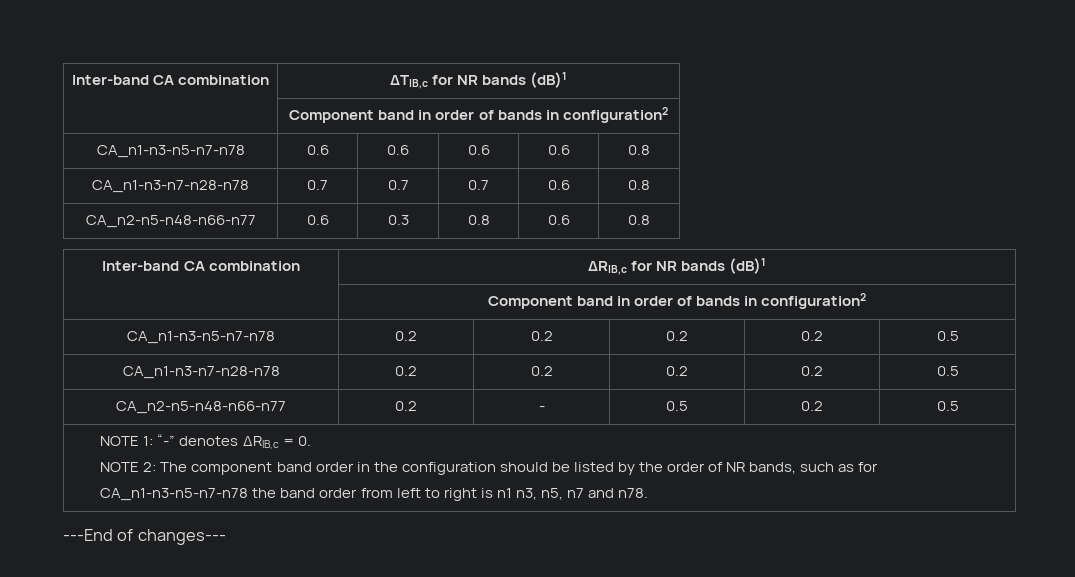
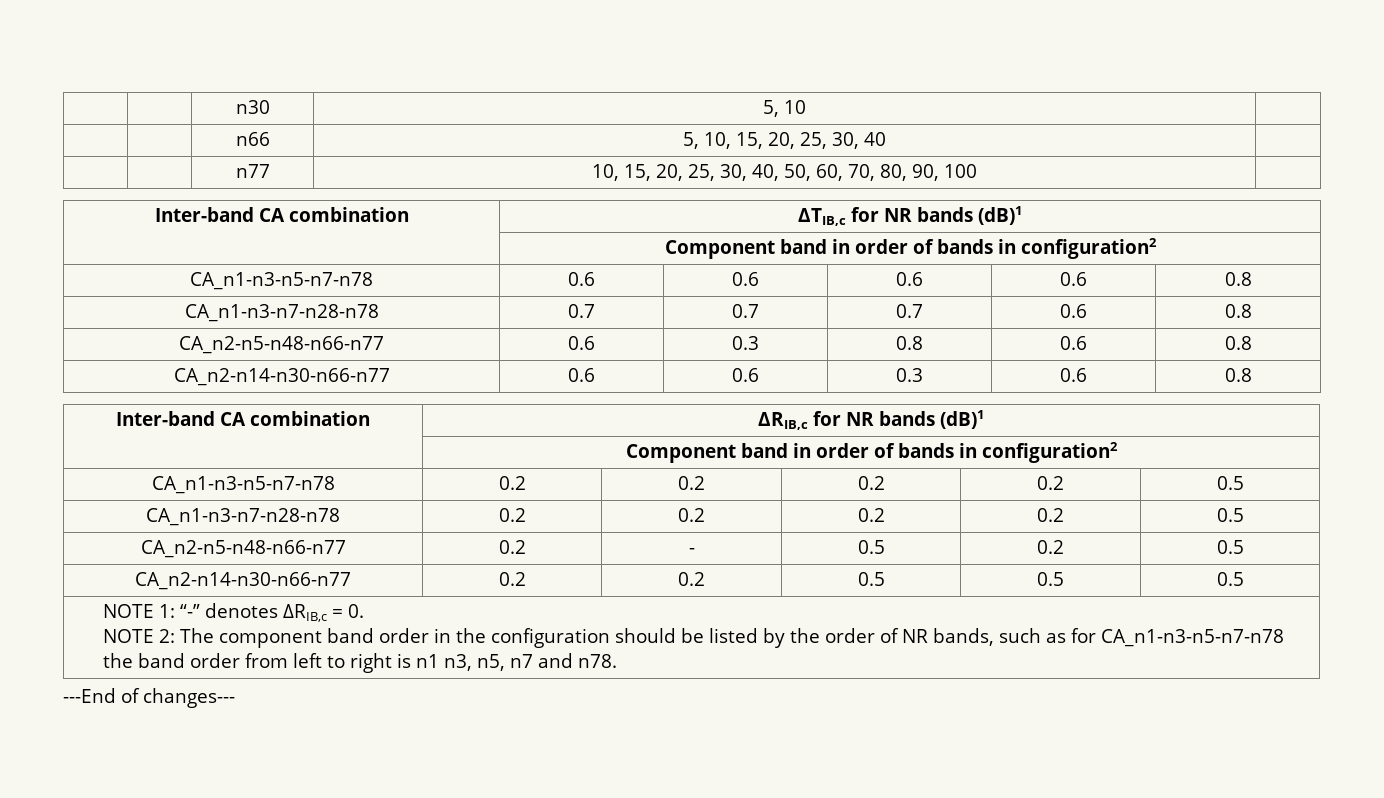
(71, 80) none -> [235,100,270,114] [762,100,806,117] [235,132,270,146] [682,132,886,149] [235,164,270,178] [591,164,977,181] | | n30 | 5, 10 | // | | n66 | 5, 10, 15, 20, 25, 30, 40 | // | | n77 | 10, 15, 20, 25, 30, 40, 50, 60, 70, 80, 90, 100 | //
(650, 220) none -> [173,368,390,386] [568,368,595,382] [732,368,759,382] [896,368,923,382] [1060,368,1087,382] [1224,368,1252,382] // CA_n2-n14-n30-n66-n77 | 0.6 | 0.6 | 0.3 | 0.6 | 0.8
(959, 406) none -> [135,572,351,590] [498,572,526,586] [678,572,705,586] [857,572,885,586] [1037,572,1064,586] [1216,572,1244,586] // CA_n2-n14-n30-n66-n77 | 0.2 | 0.2 | 0.5 | 0.5 | 0.5

